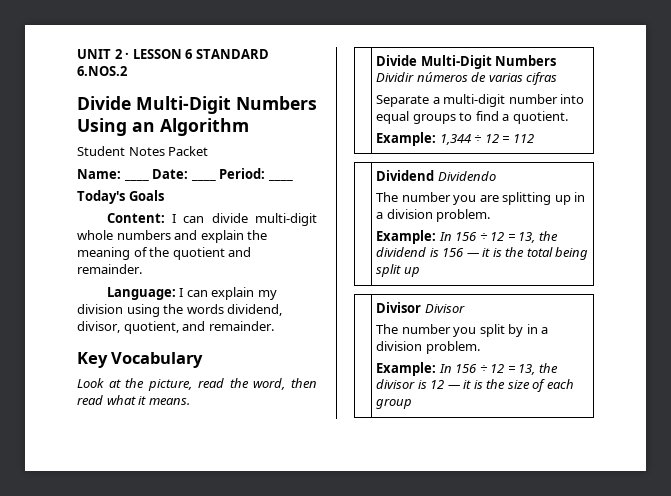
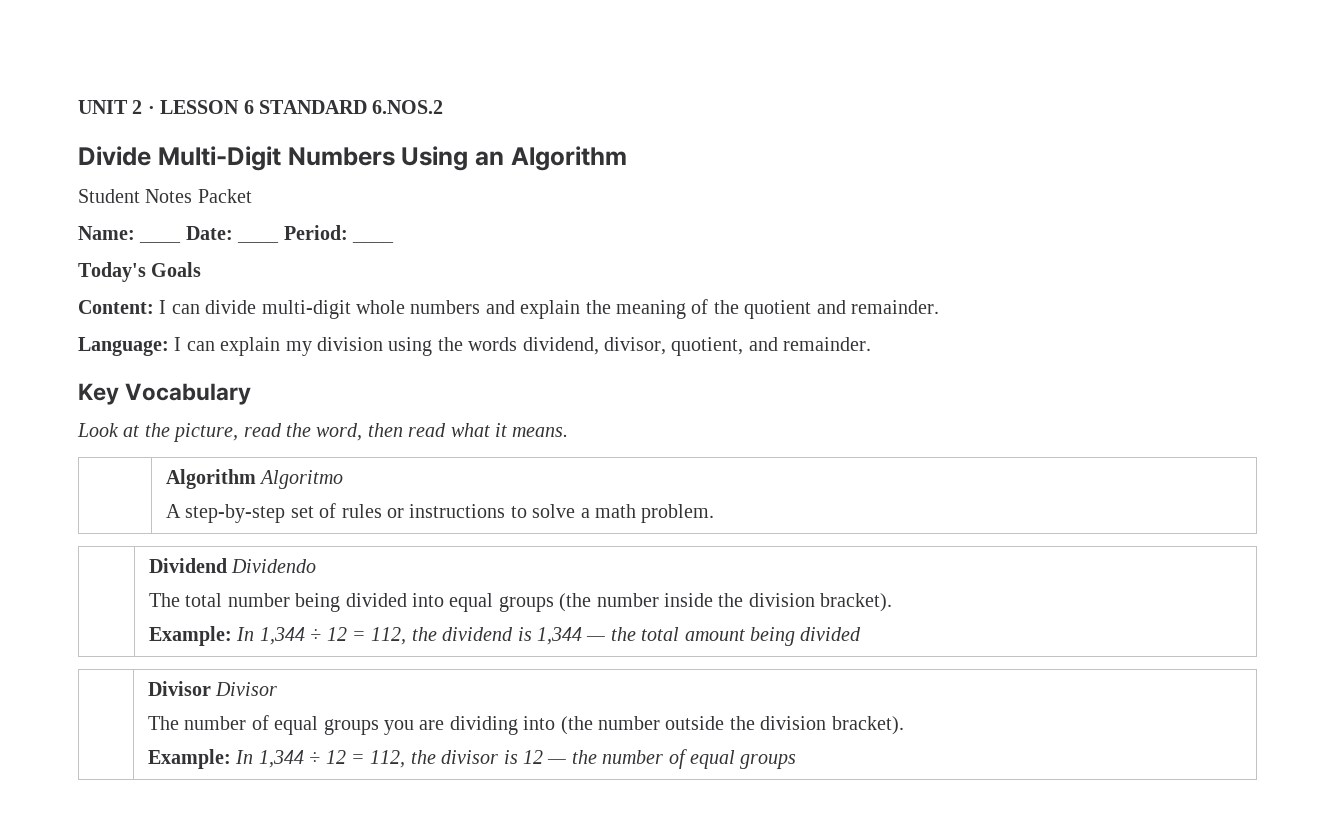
[376,55,557,69] [376,72,558,85] [376,94,585,107] [376,111,568,124] [376,132,534,146] [376,170,496,181] [376,192,586,205] [376,209,491,222] [376,230,536,244] Divide Multi-Digit Numbers Dividir números de varias cifras // Separate a multi-digit number into equal groups to find a quotient. // Example: 1,344 ÷ 12 = 112 // | Dividend Dividendo // The number you are splitting up in a division problem. // Example: In 156 ÷ 12 = 13, -> [165,469,344,489] [165,503,715,523] [148,558,317,573] [148,593,893,612] [148,626,407,646] Algorithm Algoritmo // A step-by-step set of rules or instructions to solve a math problem. // | Dividend Dividendo // The total number being divided into equal groups (the number inside the division bracket). // Example: In 1,344 ÷ 12 = 112,
[442,247,589,260] [376,264,420,277] [376,302,465,313] [376,324,549,337] [376,341,480,354] [376,362,536,376] 156 — it is the total being split up // | Divisor Divisor // The number you split by in a division problem. // Example: In 156 ÷ 12 = 13, -> [536,627,862,646] [147,681,278,696] [147,715,904,735] [147,749,406,769] 1,344 — the total amount being divided // | Divisor Divisor // The number of equal groups you are dividing into (the number outside the division bracket). // Example: In 1,344 ÷ 12 = 112,
[463,379,574,392] [376,398,413,409] it is the size of each group -> [571,749,797,769] the number of equal groups

